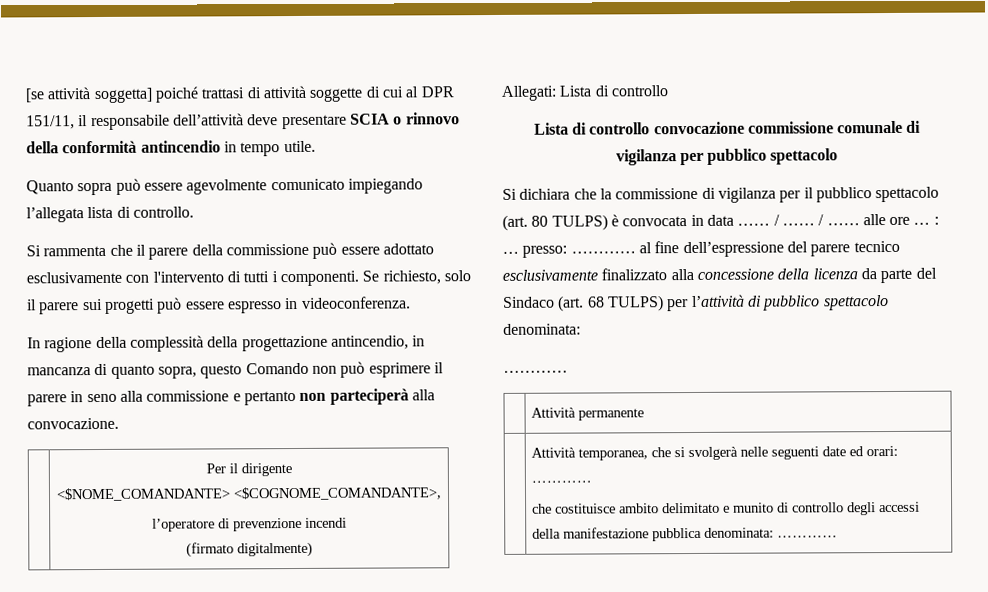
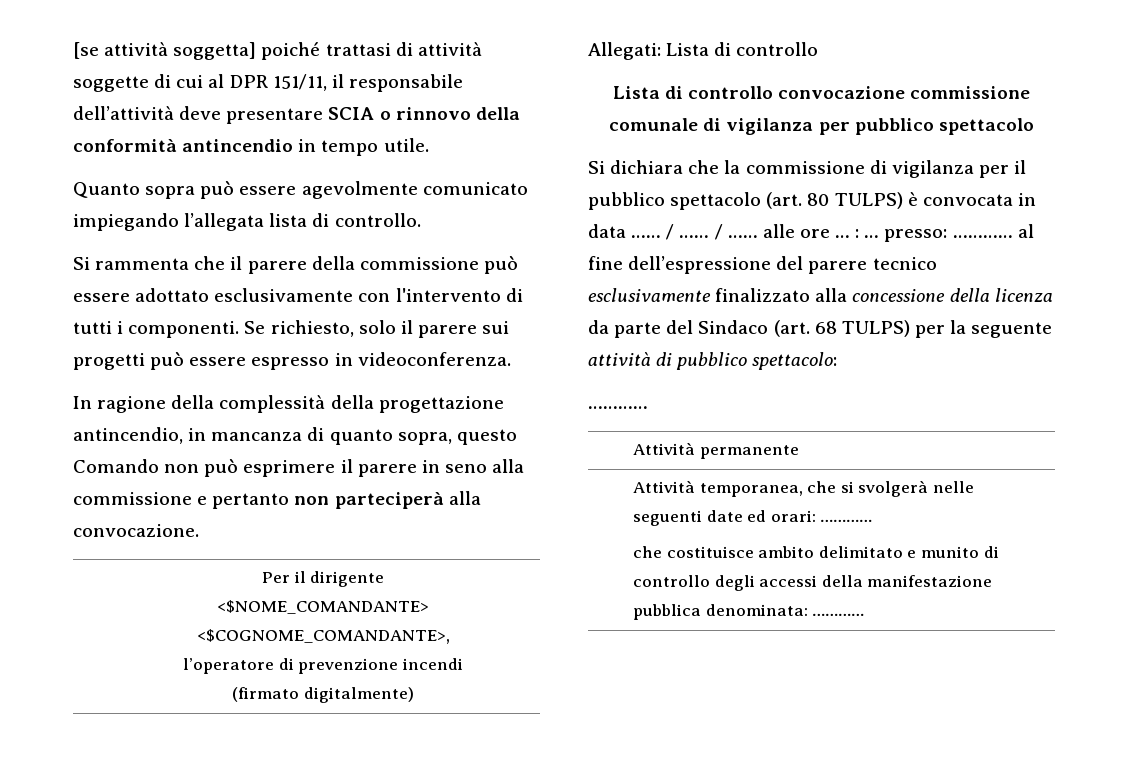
[690,294,889,311] [503,323,581,335] l’attività di pubblico spettacolo denominata: -> [950,320,1053,338] [588,352,838,370] la seguente attività di pubblico spettacolo:

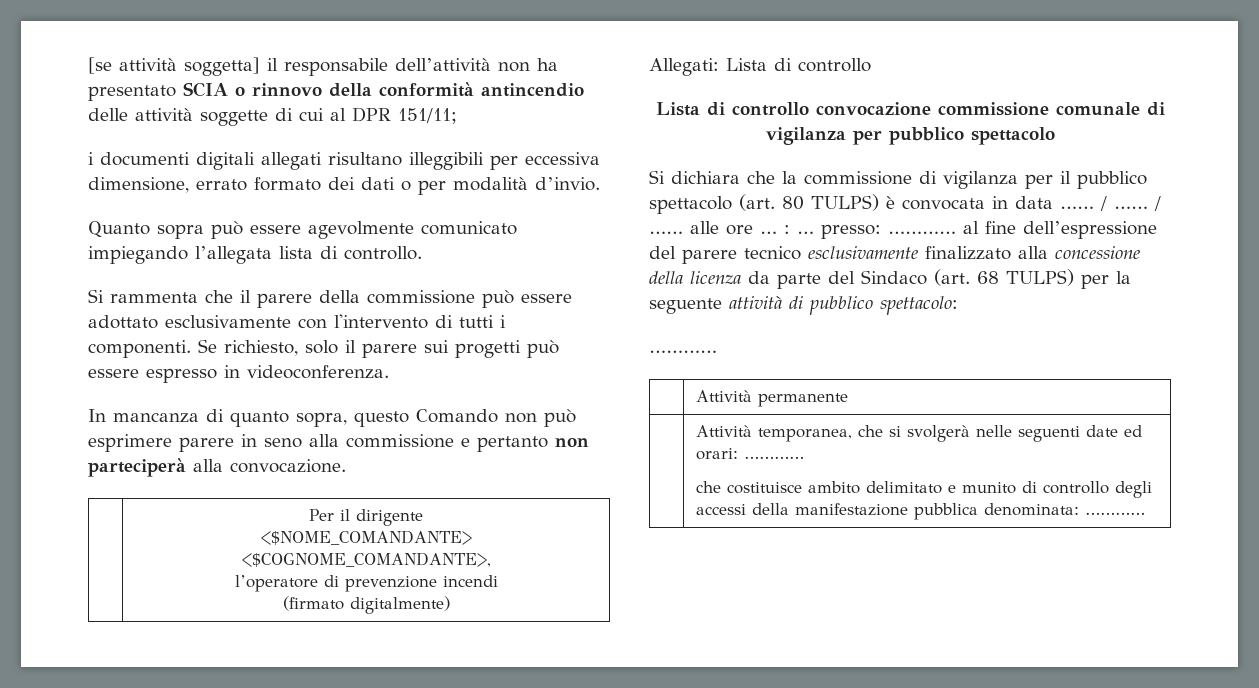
[261,42,413,60] poiché trattasi di -> [267,58,558,76] [88,82,584,101] [88,108,128,121] il responsabile dell’attività non ha presentato SCIA o rinnovo della conformità antincendio delle
[272,74,463,92] [73,106,520,124] [73,138,429,156] 151/11, il responsabile dell’attività deve presentare SCIA o rinnovo della conformità antincendio in tempo utile. -> [398,108,457,124] [88,152,600,170] [88,177,600,195] 151/11; // i documenti digitali allegati risultano illeggibili per eccessiva dimensione, errato formato dei dati o per modalità d’invio.
[97,395,504,413] [73,427,207,444] ragione della complessità della progettazione antincendio, in -> (106, 415) none
[340,459,353,473] il -> (172, 443) none

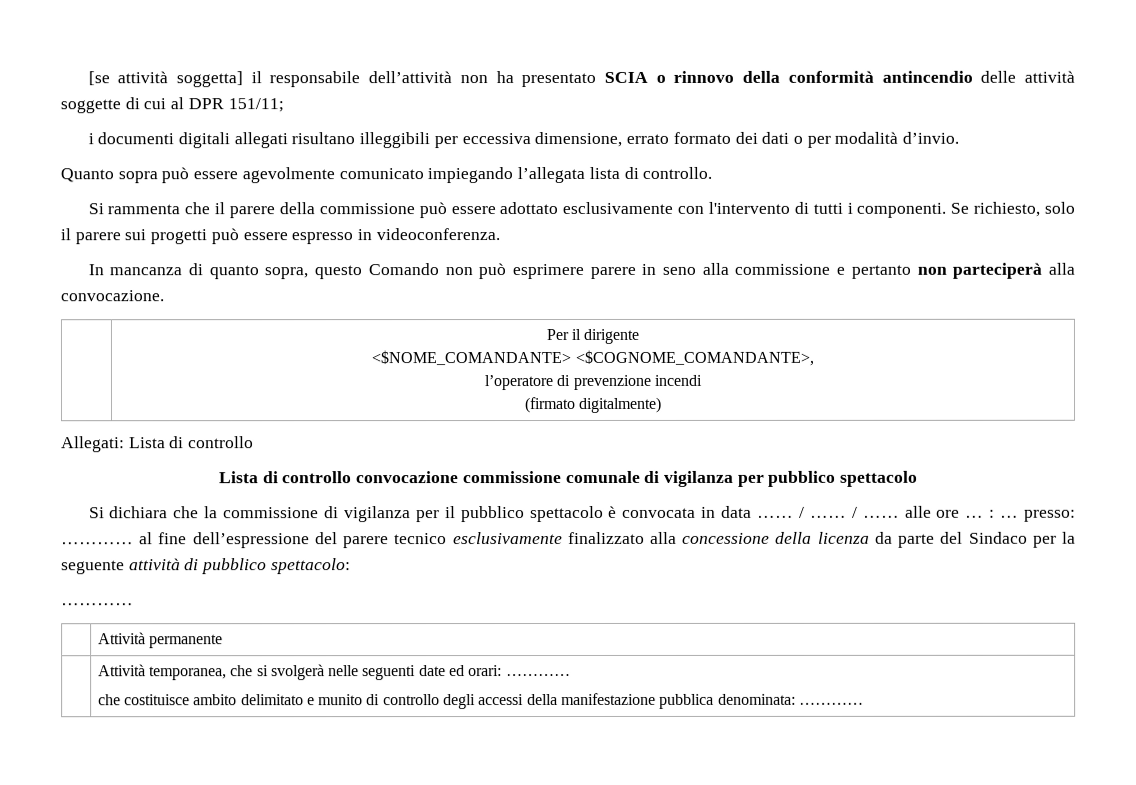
[739,194,879,211] (art. 80 TULPS) -> (604, 514) none
[934,269,1074,286] (art. 68 TULPS) -> (1028, 537) none

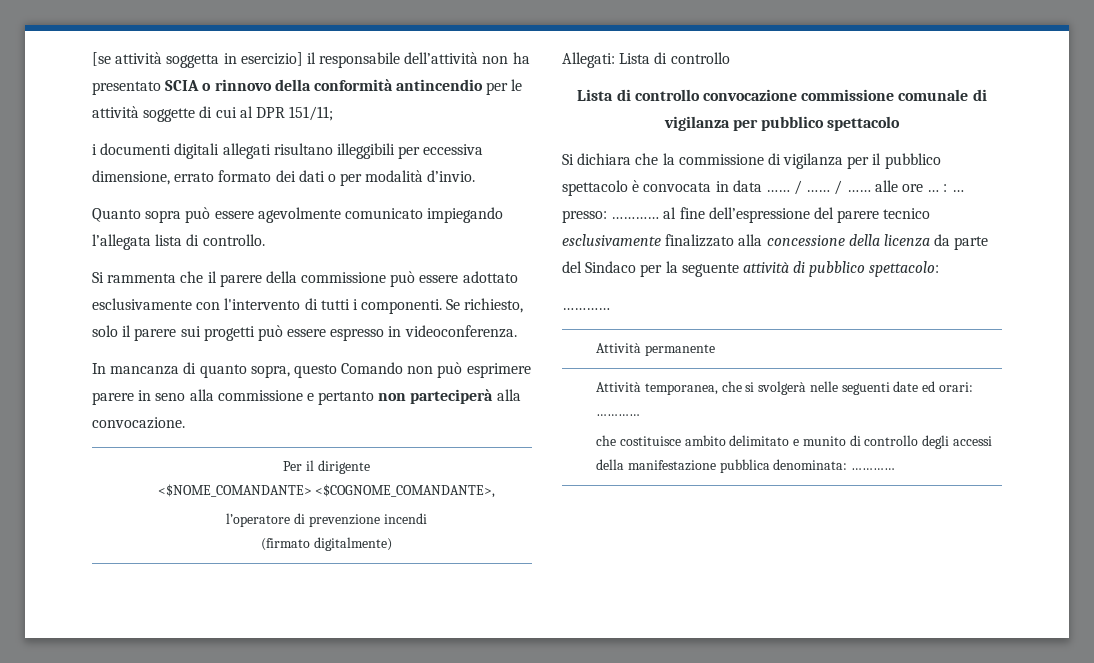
[176,71,244,88] soggetta] -> [166,52,303,68] soggetta in esercizio]
[980,70,1017,83] delle -> [486,79,523,95] per le

